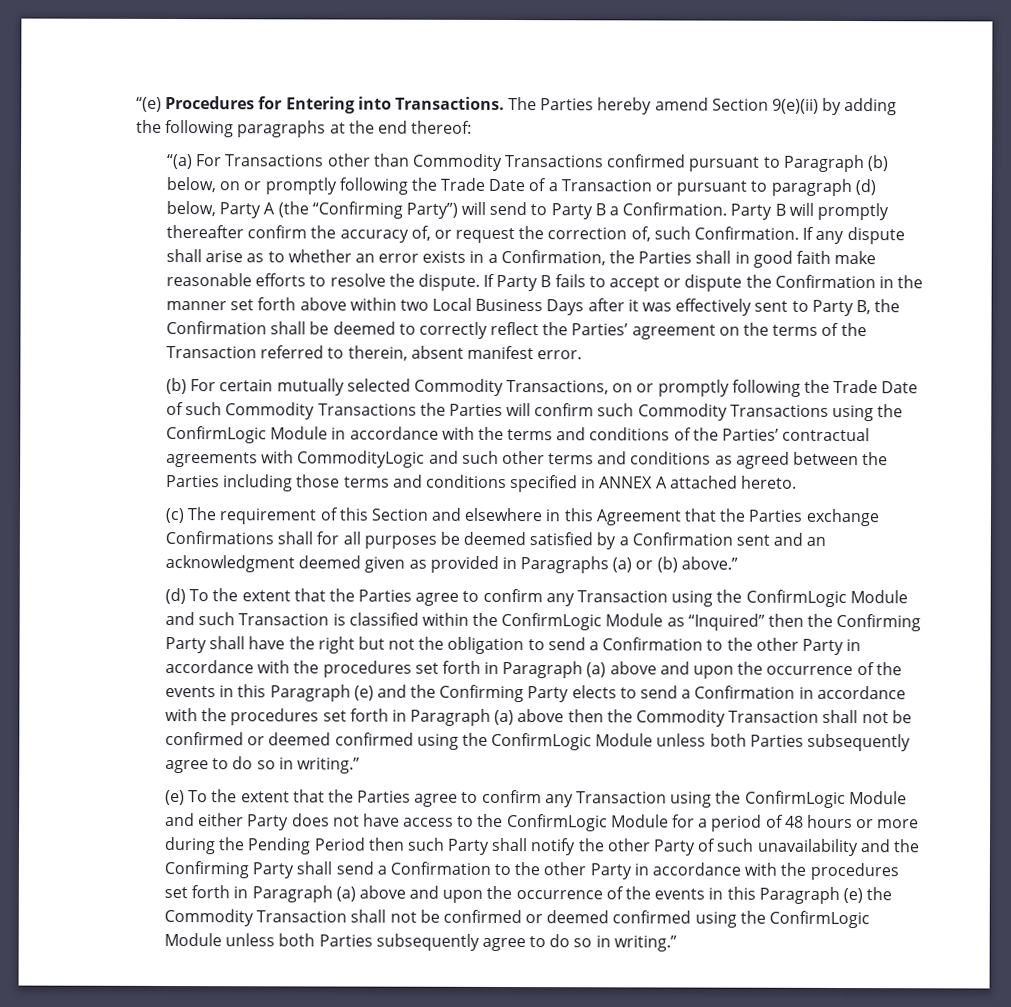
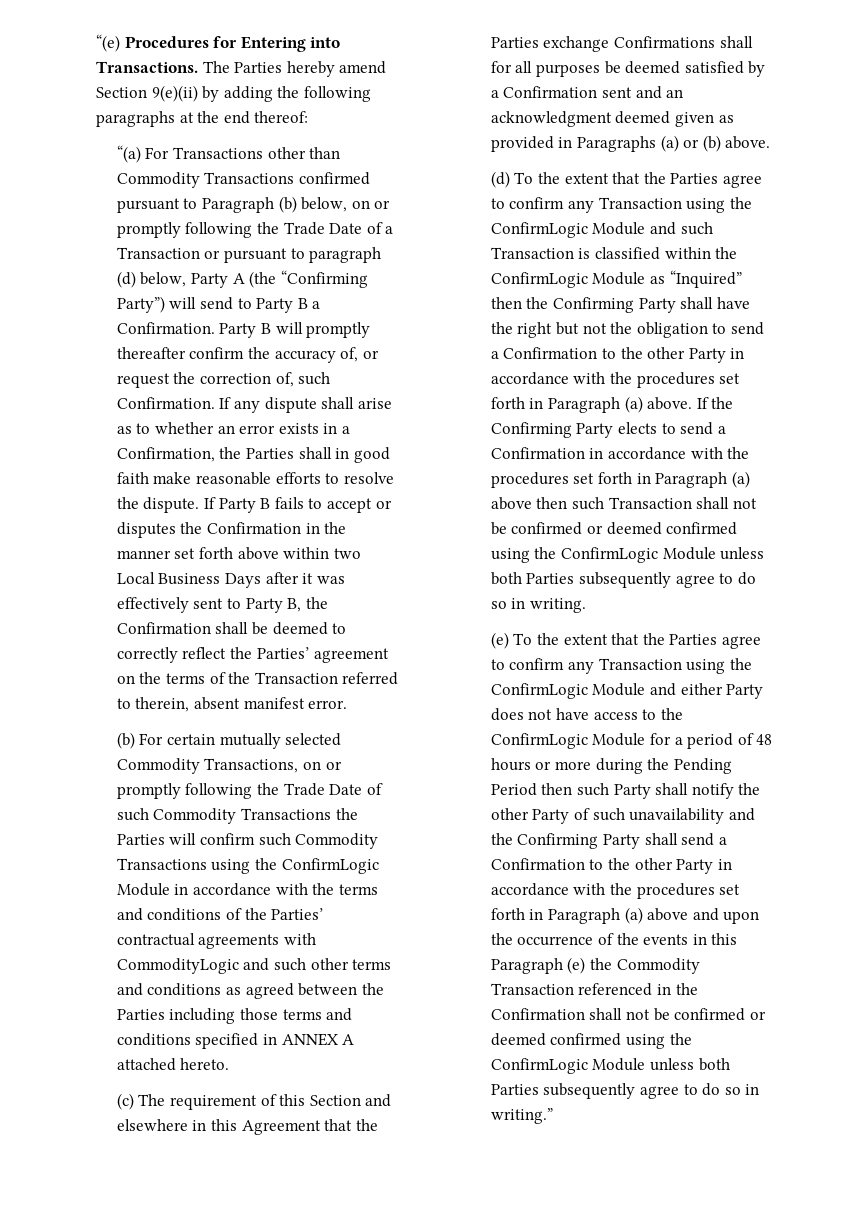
[684,274,743,292] dispute -> [116,522,176,538] disputes
[680,556,738,570] above.” -> [725,136,771,149] above.
[609,661,902,679] [164,684,407,702] above and upon the occurrence of the events in this Paragraph (e) and -> [647,397,709,410] above. If
[606,709,727,727] the Commodity -> [572,497,605,510] such
[296,757,360,774] writing.” -> [530,598,587,613] writing.
(348, 916) none -> [578,983,698,996] [490,1008,585,1020] referenced in the Confirmation

